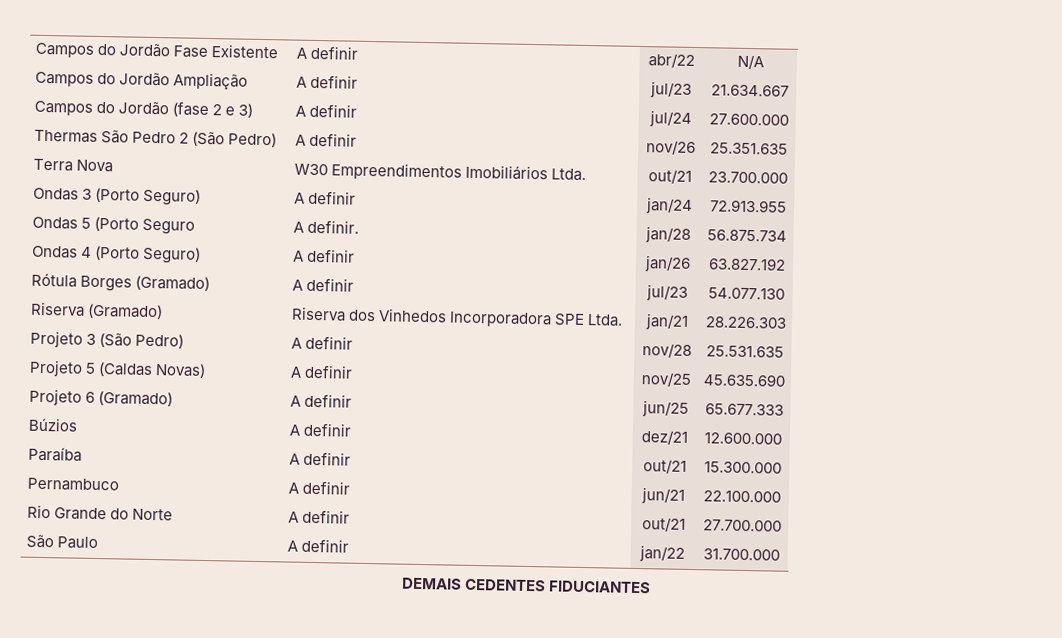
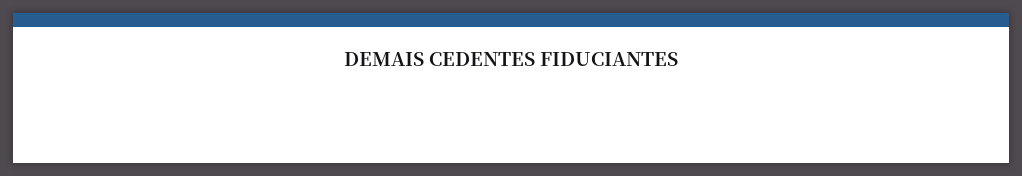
[35,42,280,59] [296,45,360,60] [648,53,695,68] [736,54,764,70] [35,71,249,90] [296,74,359,89] [650,81,692,98] [711,84,789,97] [34,100,254,118] [295,103,358,118] [648,110,692,127] [709,113,789,126] [34,129,278,148] [295,132,358,147] [645,140,696,156] [710,142,788,155] [33,158,114,173] [294,162,587,182] [647,169,692,184] [708,171,788,184] [33,187,202,206] [294,190,357,205] [644,197,693,214] [709,199,787,213] [32,216,196,235] [293,219,360,234] [645,226,691,243] [707,229,787,242] [32,245,202,264] [293,248,356,263] [644,255,691,272] [707,257,786,271] [31,272,211,292] [292,277,355,292] [646,284,688,301] [707,287,785,300] [30,301,164,320] [291,306,624,328] [644,313,689,330] [704,316,787,329] [30,330,185,349] [291,335,354,350] [641,343,692,358] [706,345,784,358] [29,359,207,378] [290,364,354,379] [640,372,692,387] [703,373,786,387] [29,388,174,407] [290,393,353,408] [641,400,689,417] [704,403,784,416] [28,417,79,432] [289,422,353,437] [641,430,688,445] [704,432,782,445] [28,446,83,462] [289,451,352,466] [642,459,687,474] [704,461,782,474] [27,477,120,492] [288,480,351,495] [641,487,685,504] [703,490,781,503] [27,504,174,521] [288,509,351,524] [641,517,686,532] [702,519,782,532] [26,534,99,550] [287,538,350,553] [639,545,685,562] [702,548,780,561] Campos do Jordão Fase Existente | A definir | abr/22 | N/A // Campos do Jordão Ampliação | A definir | jul/23 | 21.634.667 // Campos do Jordão (fase 2 e 3) | A definir | jul/24 | 27.600.000 // Thermas São Pedro 2 (São Pedro) | A definir | nov/26 | 25.351.635 // Terra Nova | W30 Empreendimentos Imobiliários Ltda. | out/21 | 23.700.000 // Ondas 3 (Porto Seguro) | A definir | jan/24 | 72.913.955 // Ondas 5 (Porto Seguro | A definir. | jan/28 | 56.875.734 // Ondas 4 (Porto Seguro) | A definir | jan/26 | 63.827.192 // Rótula Borges (Gramado) | A definir | jul/23 | 54.077.130 // Riserva (Gramado) | Riserva dos Vinhedos Incorporadora SPE Ltda. | jan/21 | 28.226.303 // Projeto 3 (São Pedro) | A definir | nov/28 | 25.531.635 // Projeto 5 (Caldas Novas) | A definir | nov/25 | 45.635.690 // Projeto 6 (Gramado) | A definir | jun/25 | 65.677.333 // Búzios | A definir | dez/21 | 12.600.000 // Paraíba | A definir | out/21 | 15.300.000 // Pernambuco | A definir | jun/21 | 22.100.000 // Rio Grande do Norte | A definir | out/21 | 27.700.000 // São Paulo | A definir | jan/22 | 31.700.000 // -> (343, 59) none

